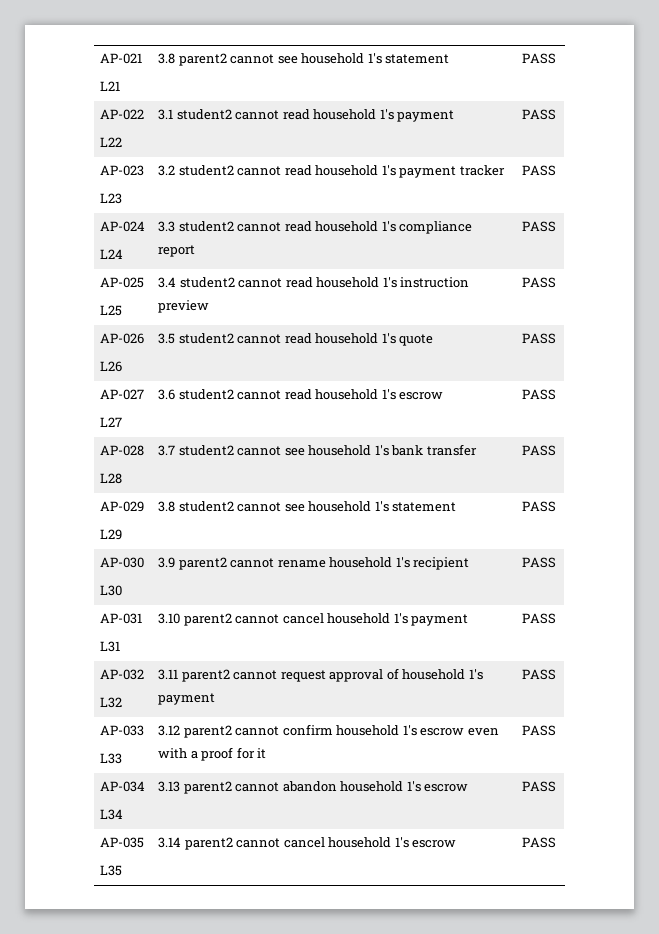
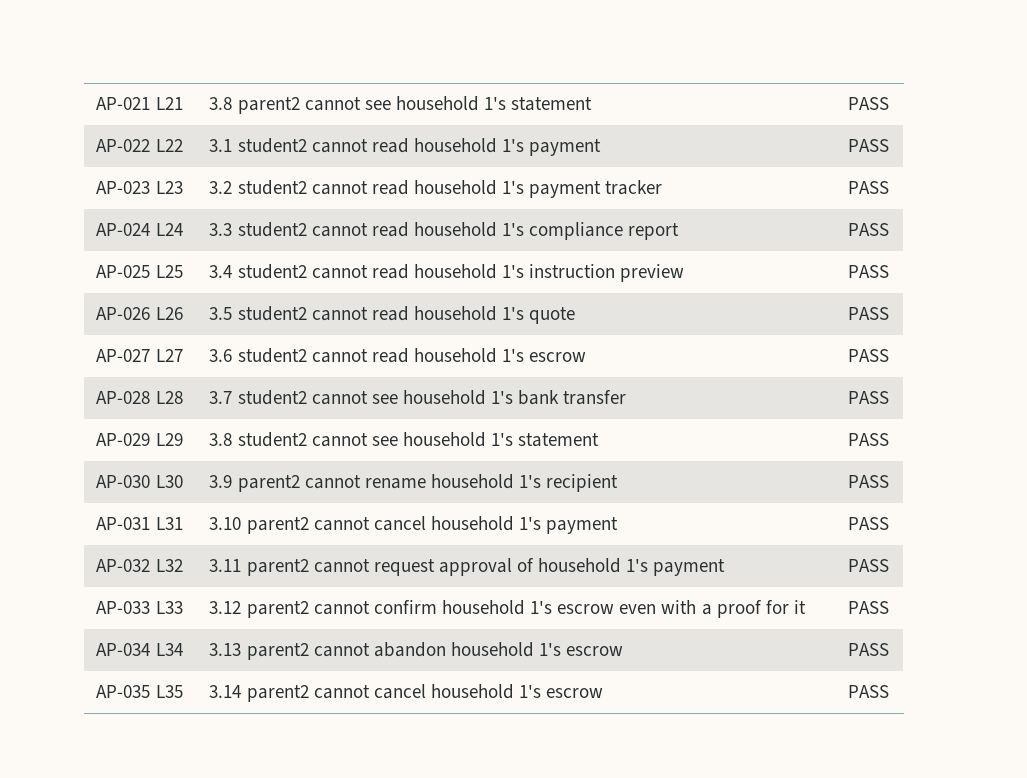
(143, 58) // -> (151, 103) none
(145, 114) // -> (151, 145) none
(145, 170) // -> (151, 187) none
(146, 226) // -> (151, 229) none
(145, 282) // -> (151, 271) none
(145, 338) // -> (151, 313) none
(145, 394) // -> (151, 355) none
(145, 450) // -> (151, 397) none
(145, 506) // -> (151, 439) none
(145, 562) // -> (151, 481) none
(143, 618) // -> (151, 523) none
(145, 674) // -> (151, 565) none
(145, 730) // -> (151, 607) none
(146, 786) // -> (151, 649) none
(145, 842) // -> (151, 691) none

